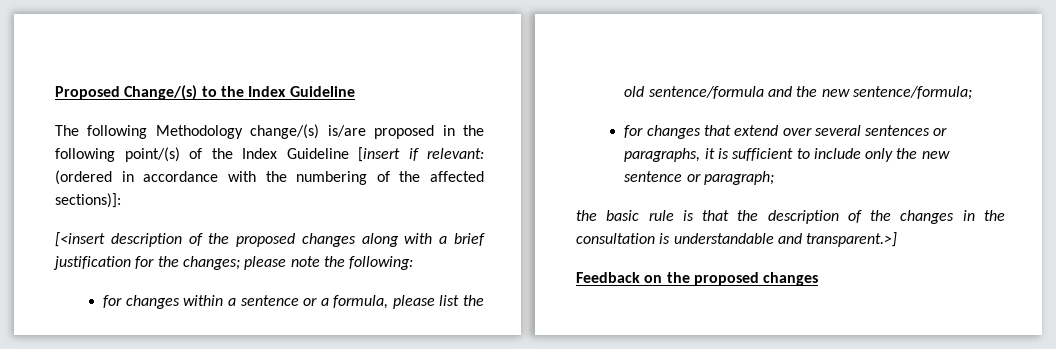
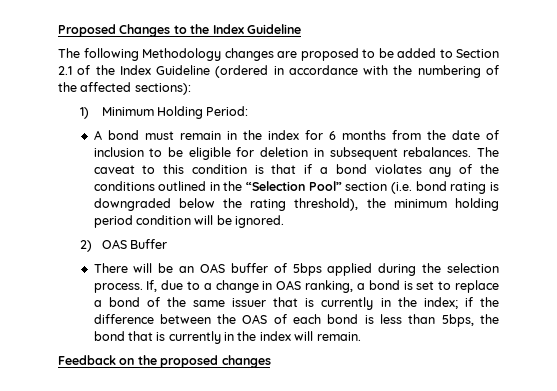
[124,85,198,100] Change/(s) -> [119,24,171,37] Changes
[250,124,485,139] [55,147,180,162] change/(s) is/are proposed in the following point/(s) -> [224,48,499,61] [58,66,72,75] changes are proposed to be added to Section 2.1
[358,147,484,162] [insert if relevant: -> (211, 70) none
[55,193,121,208] [55,232,485,247] [53,256,414,270] [103,295,485,309] [624,86,972,100] [624,125,948,139] [624,148,950,162] [624,171,774,185] [576,210,1005,224] [576,232,898,247] sections)]: // [<insert description of the proposed changes along with a brief justification for the changes; please note the following: // for changes within a sentence or a formula, please list the old sentence/formula and the new sentence/formula; // for changes that extend over several sentences or paragraphs, it is sufficient to include only the new sentence or paragraph; // the basic rule is that the description of the changes in the consultation is understandable and transparent.>] -> [134,83,191,95] [79,106,249,119] [93,130,500,140] [93,147,500,160] [93,164,500,177] [93,181,500,194] [93,198,500,211] [93,215,285,228] [79,239,167,252] [93,263,500,276] [93,280,500,293] [93,297,500,310] [93,314,499,327] [93,331,361,344] sections): // 1) Minimum Holding Period: // A bond must remain in the index for 6 months from the date of inclusion to be eligible for deletion in subsequent rebalances. The caveat to this condition is that if a bond violates any of the conditions outlined in the “Selection Pool” section (i.e. bond rating is downgraded below the rating threshold), the minimum holding period condition will be ignored. // 2) OAS Buffer // There will be an OAS buffer of 5bps applied during the selection process. If, due to a change in OAS ranking, a bond is set to replace a bond of the same issuer that is currently in the index; if the difference between the OAS of each bond is less than 5bps, the bond that is currently in the index will remain.

